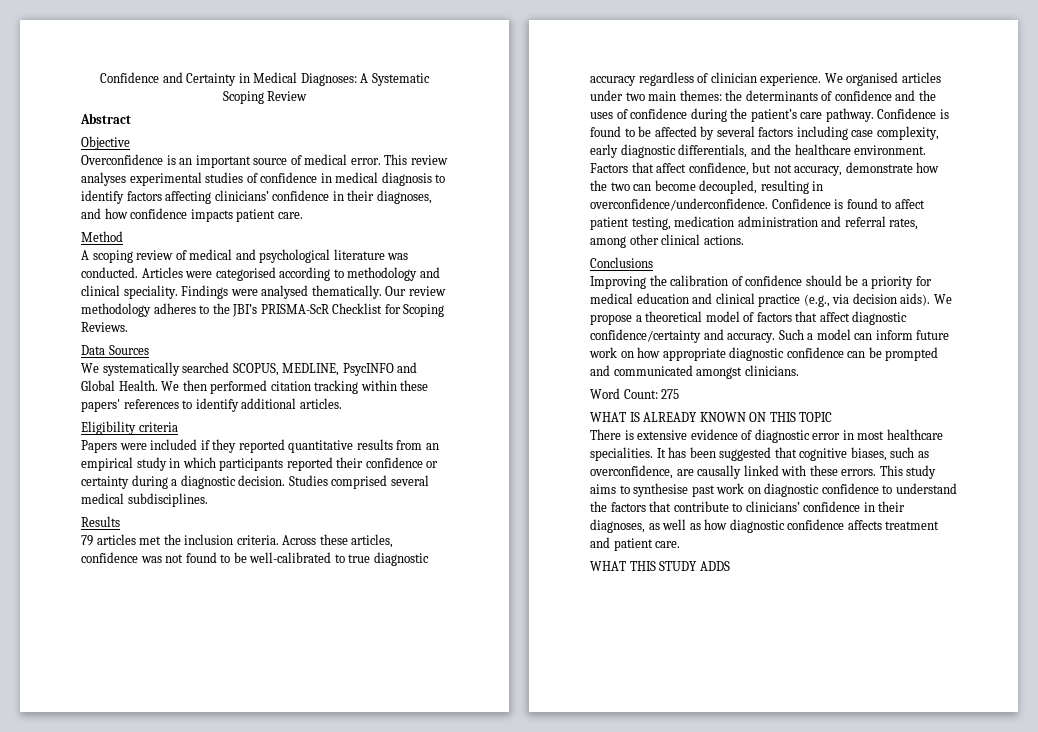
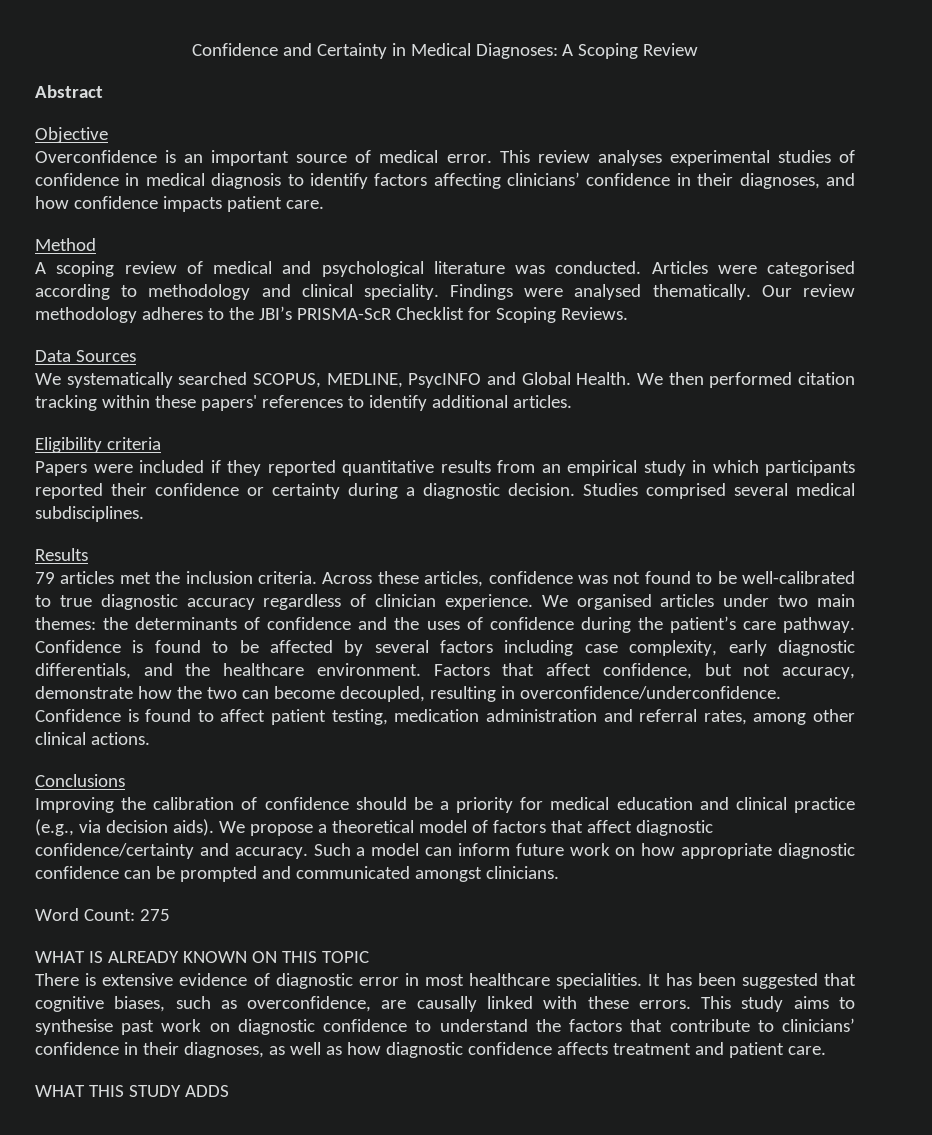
[371,73,430,86] Systematic -> (574, 50) none

